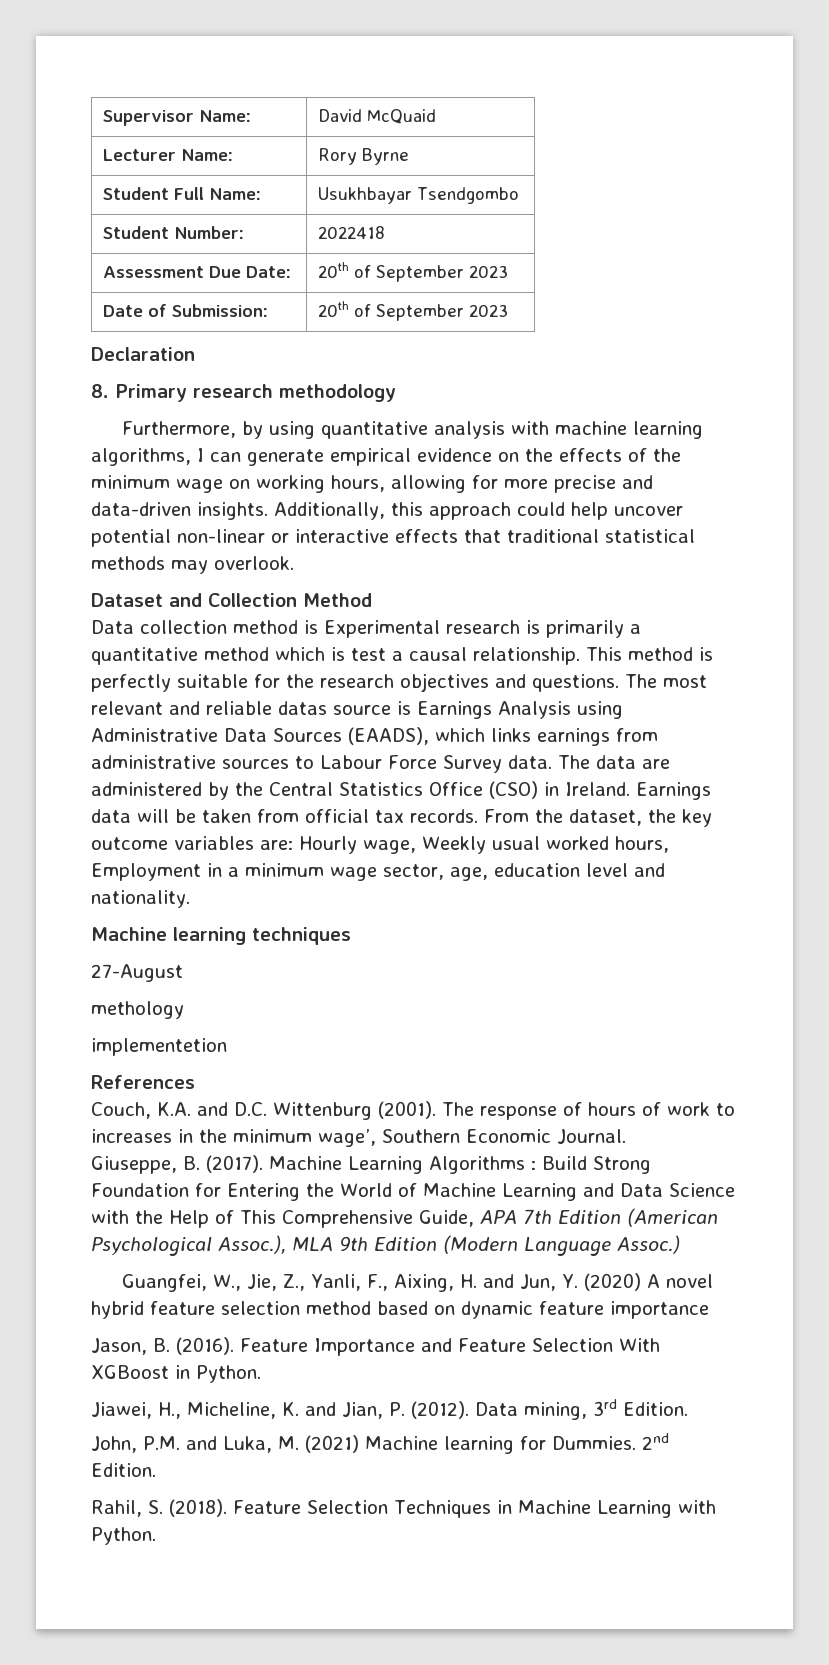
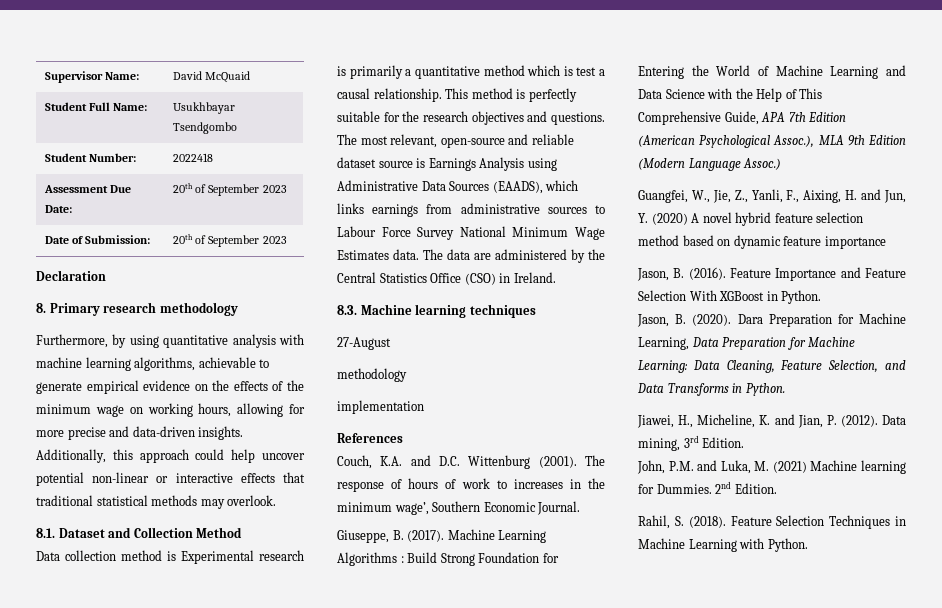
[102,149,233,161] [317,148,409,165] // Lecturer Name: | Rory Byrne -> (251, 77) none
[197,448,241,462] I can -> [198,357,270,368] achievable to
(294, 563) none -> [36,528,55,538] 8.1.
[91,701,163,715] relevant -> [390,134,505,148] relevant, open-source
[278,701,327,715] datas -> [337,157,376,168] dataset
(502, 764) none -> [459,226,605,240] [337,250,389,260] National Minimum Wage Estimates
[636,782,711,800] [91,809,712,827] [91,836,669,854] [91,863,665,881] [91,890,190,908] Earnings data will be taken from official tax records. From the dataset, the key outcome variables are: Hourly wage, Weekly usual worked hours, Employment in a minimum wage sector, age, education level and nationality. // -> [337,305,357,315] // 8.3.
[91,1001,184,1019] [91,1038,227,1056] methology // implementetion -> [337,368,407,382] [337,400,424,414] methodology // implementation
(261, 1374) none -> [637,313,906,327] [638,337,856,350] [638,360,906,373] [637,383,785,396] // Jason, B. (2020). Dara Preparation for Machine Learning, Data Preparation for Machine Learning: Data Cleaning, Feature Selection, and Data Transforms in Python.

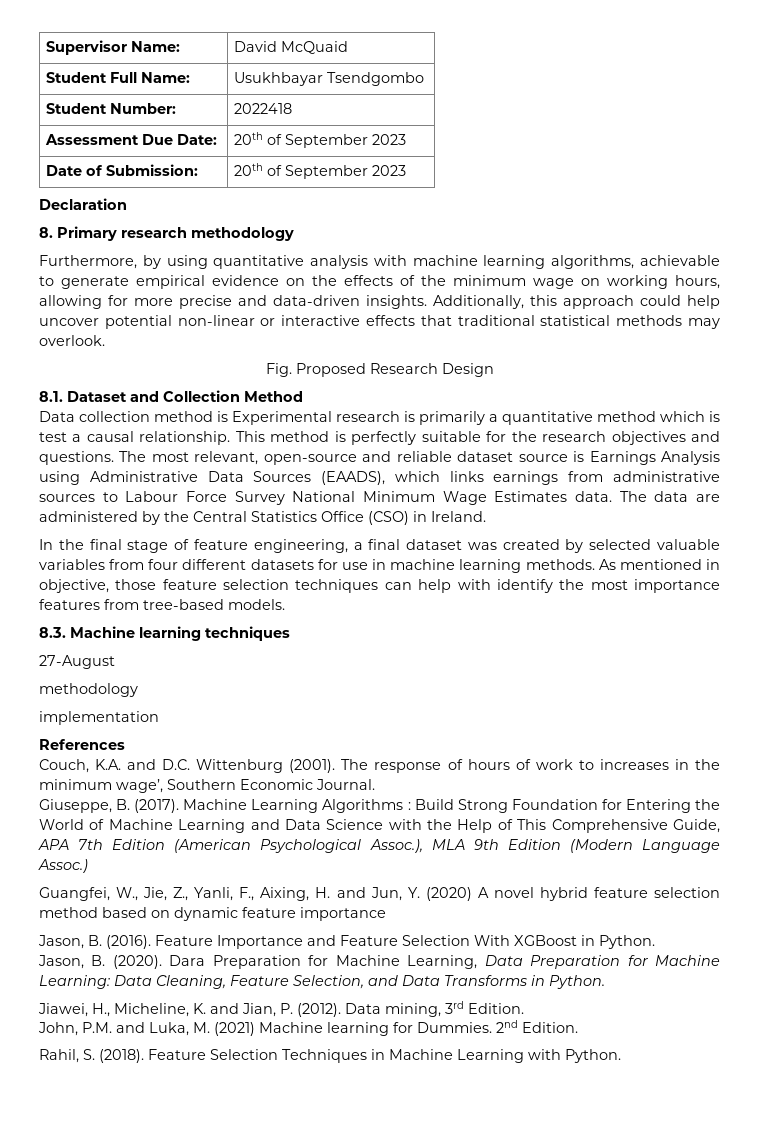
(277, 500) none -> [265,363,494,377] // Fig. Proposed Research Design
(556, 277) none -> [39,539,721,553] [39,559,720,573] [39,579,721,593] [39,599,285,610] // In the final stage of feature engineering, a final dataset was created by selected valuable variables from four different datasets for use in machine learning methods. As mentioned in objective, those feature selection techniques can help with identify the most importance features from tree-based models.

